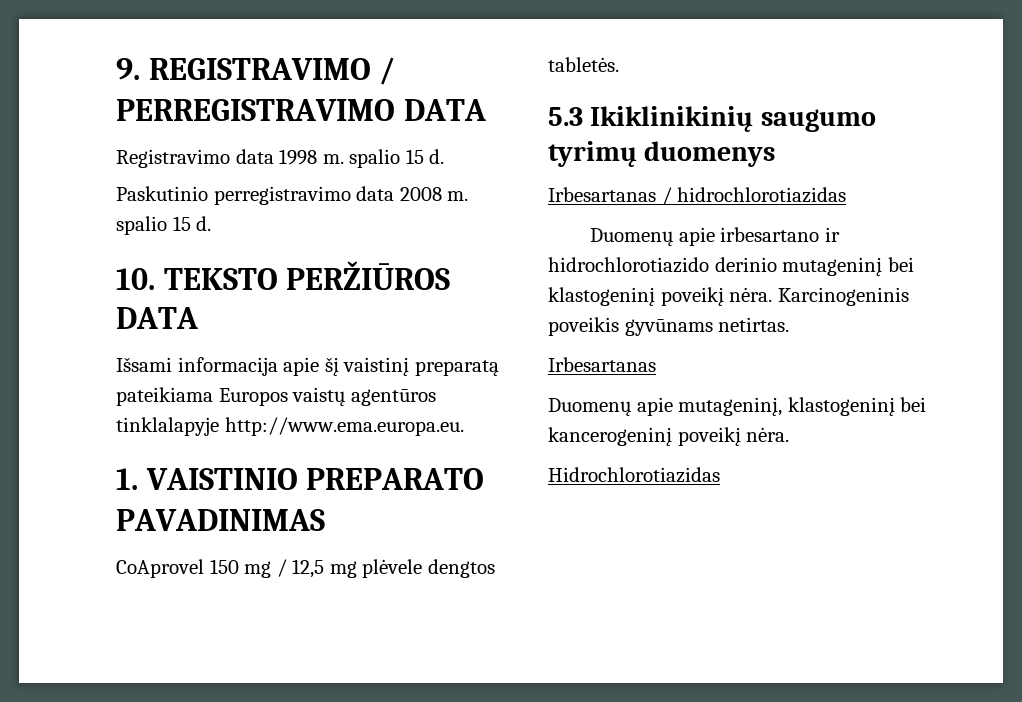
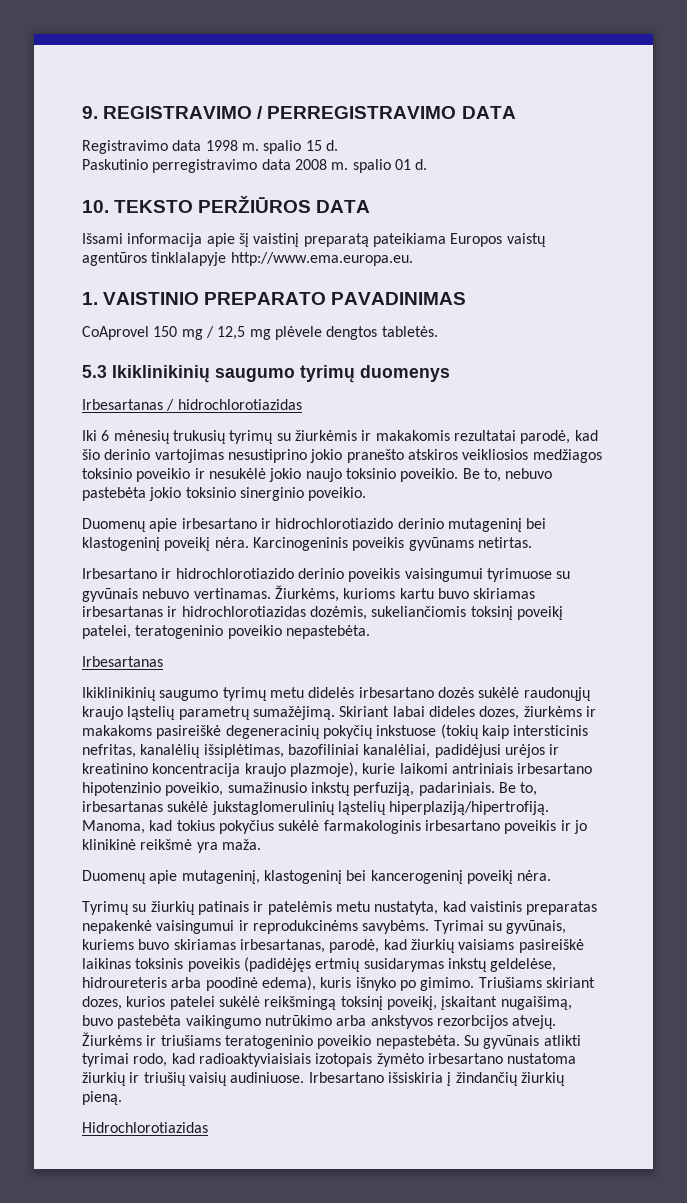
[172,216,191,231] 15 -> [394,159,411,170] 01
(847, 195) none -> [82,430,598,444] [82,449,602,463] [82,468,553,482] [82,487,367,501] // Iki 6 mėnesių trukusių tyrimų su žiurkėmis ir makakomis rezultatai parodė, kad šio derinio vartojimas nesustiprino jokio pranešto atskiros veikliosios medžiagos toksinio poveikio ir nesukėlė jokio naujo toksinio poveikio. Be to, nebuvo pastebėta jokio toksinio sinerginio poveikio.
[548,357,656,372] Irbesartanas -> [82,568,571,582] [82,585,536,602] [82,606,563,620] [82,625,370,639] [82,656,163,667] [82,687,591,701] [82,706,596,720] [82,724,589,739] [82,744,560,758] [82,762,593,777] [82,782,538,796] [82,801,550,815] [82,820,587,834] [82,839,261,853] Irbesartano ir hidrochlorotiazido derinio poveikis vaisingumui tyrimuose su gyvūnais nebuvo vertinamas. Žiurkėms, kurioms kartu buvo skiriamas irbesartanas ir hidrochlorotiazidas dozėmis, sukeliančiomis toksinį poveikį patelei, teratogeninio poveikio nepastebėta. // Irbesartanas // Ikiklinikinių saugumo tyrimų metu didelės irbesartano dozės sukėlė raudonųjų kraujo ląstelių parametrų sumažėjimą. Skiriant labai dideles dozes, žiurkėms ir makakoms pasireiškė degeneracinių pokyčių inkstuose (tokių kaip intersticinis nefritas, kanalėlių išsiplėtimas, bazofiliniai kanalėliai, padidėjusi urėjos ir kreatinino koncentracija kraujo plazmoje), kurie laikomi antriniais irbesartano hipotenzinio poveikio, sumažinusio inkstų perfuziją, padariniais. Be to, irbesartanas sukėlė jukstaglomerulinių ląstelių hiperplaziją/hipertrofiją. Manoma, kad tokius pokyčius sukėlė farmakologinis irbesartano poveikis ir jo klinikinė reikšmė yra maža.
(790, 434) none -> [82,901,598,915] [82,920,567,934] [82,939,584,953] [82,957,557,972] [82,976,595,991] [82,996,572,1010] [82,1015,557,1029] [82,1032,581,1049] [82,1053,577,1067] [82,1072,565,1086] [82,1091,122,1105] // Tyrimų su žiurkių patinais ir patelėmis metu nustatyta, kad vaistinis preparatas nepakenkė vaisingumui ir reprodukcinėms savybėms. Tyrimai su gyvūnais, kuriems buvo skiriamas irbesartanas, parodė, kad žiurkių vaisiams pasireiškė laikinas toksinis poveikis (padidėjęs ertmių susidarymas inkstų geldelėse, hidroureteris arba poodinė edema), kuris išnyko po gimimo. Triušiams skiriant dozes, kurios patelei sukėlė reikšmingą toksinį poveikį, įskaitant nugaišimą, buvo pastebėta vaikingumo nutrūkimo arba ankstyvos rezorbcijos atvejų. Žiurkėms ir triušiams teratogeninio poveikio nepastebėta. Su gyvūnais atlikti tyrimai rodo, kad radioaktyviaisiais izotopais žymėto irbesartano nustatoma žiurkių ir triušių vaisių audiniuose. Irbesartano išsiskiria į žindančių žiurkių pieną.

